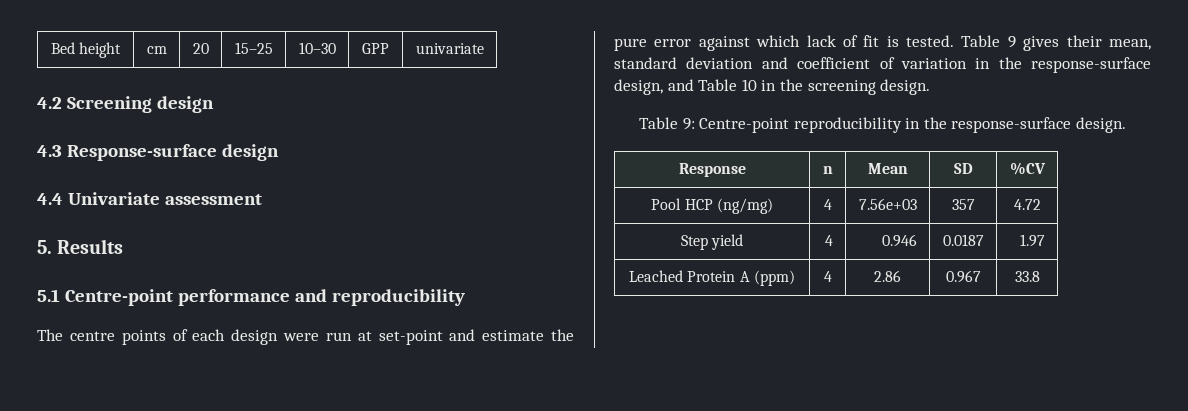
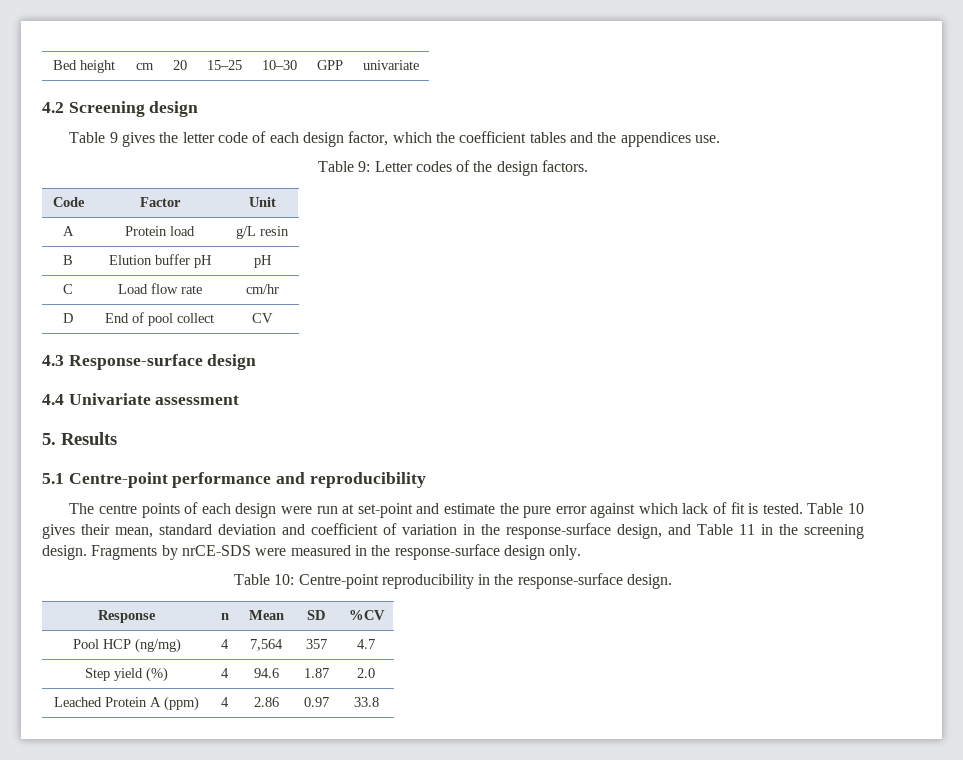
(214, 104) none -> [69,131,720,147] [317,160,589,176] [52,197,85,207] [139,197,181,207] [248,197,276,207] [63,226,74,236] [125,226,195,236] [236,226,289,239] [63,255,73,265] [108,254,212,268] [253,255,272,268] [63,284,73,294] [117,283,202,294] [245,284,279,294] [63,313,73,323] [105,312,214,326] [252,313,273,323] // Table 9 gives the letter code of each design factor, which the coefficient tables and the appendices use. // Table 9: Letter codes of the design factors. // Code | Factor | Unit // A | Protein load | g/L resin // B | Elution buffer pH | pH // C | Load flow rate | cm/hr // D | End of pool collect | CV
[1007,36,1016,48] 9 -> [848,503,865,514] 10
[741,79,757,91] 10 -> [739,524,755,535] 11
[638,117,695,130] // Table 9: -> [91,544,582,560] [233,574,295,585] Fragments by nrCE-SDS were measured in the response-surface design only. // Table 10:
[858,198,917,210] 7.56e+03 -> [250,639,283,651] 7,564
[1013,199,1041,210] 4.72 -> [357,639,375,649] 4.7
[825,235,834,246] [882,234,918,247] [943,234,985,246] [1020,234,1046,247] | 4 | 0.946 | 0.0187 | 1.97 -> [146,667,168,682] [221,668,229,678] [253,668,279,678] [303,668,329,678] [357,668,375,678] (%) | 4 | 94.6 | 1.87 | 2.0
[945,270,981,283] 0.967 -> [303,697,329,707] 0.97

